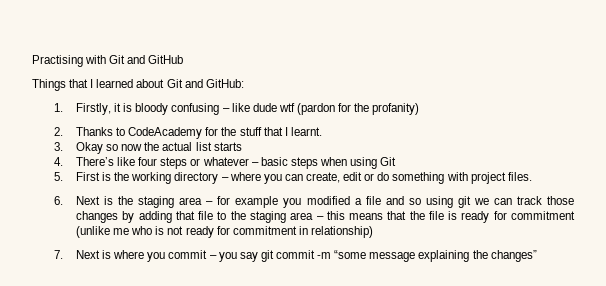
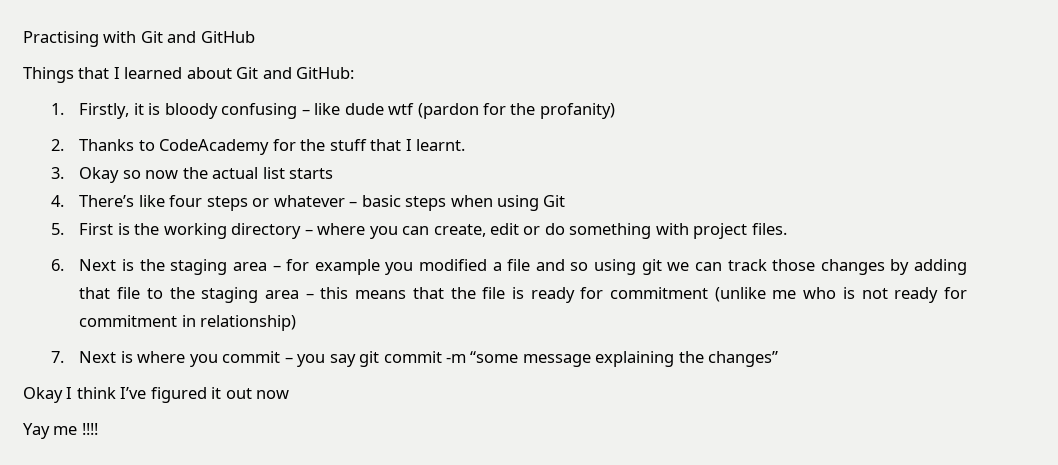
(537, 256) none -> [23,387,290,403] [23,423,98,439] // Okay I think I’ve figured it out now // Yay me !!!!

